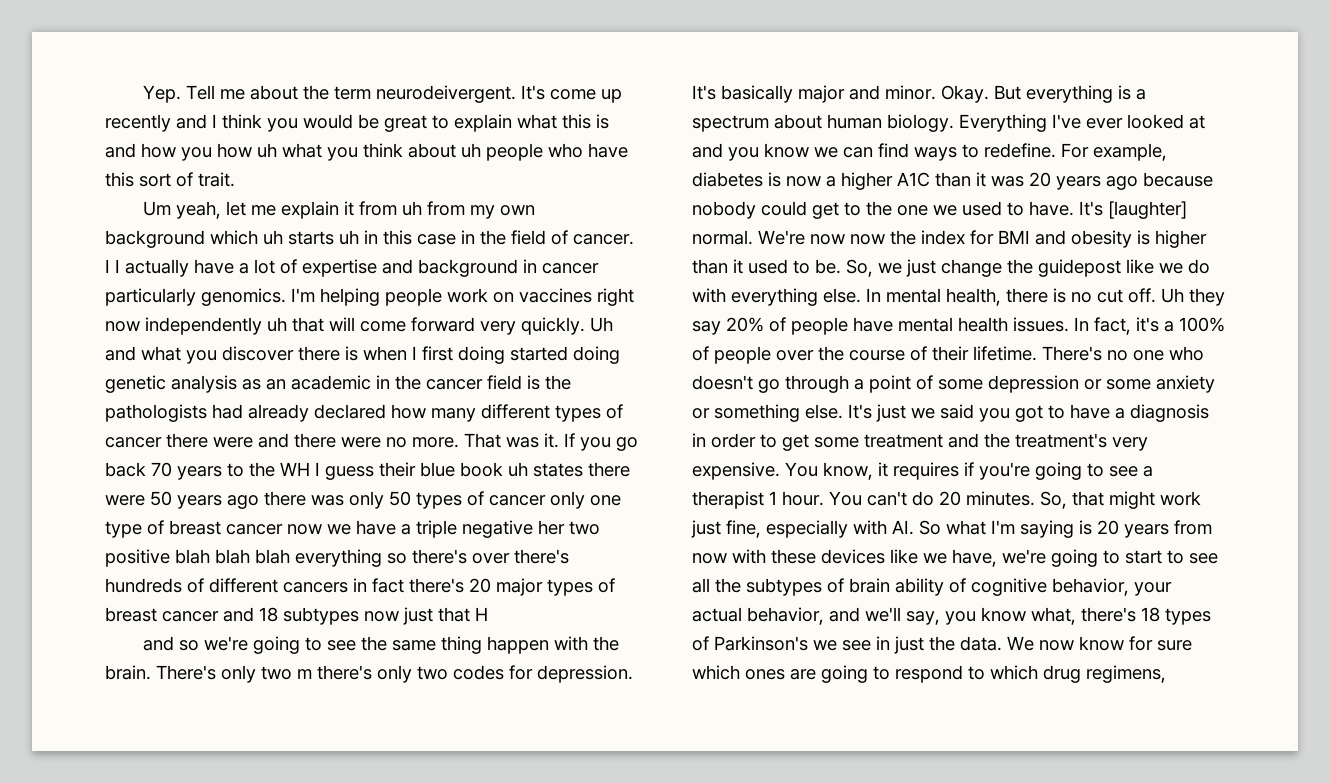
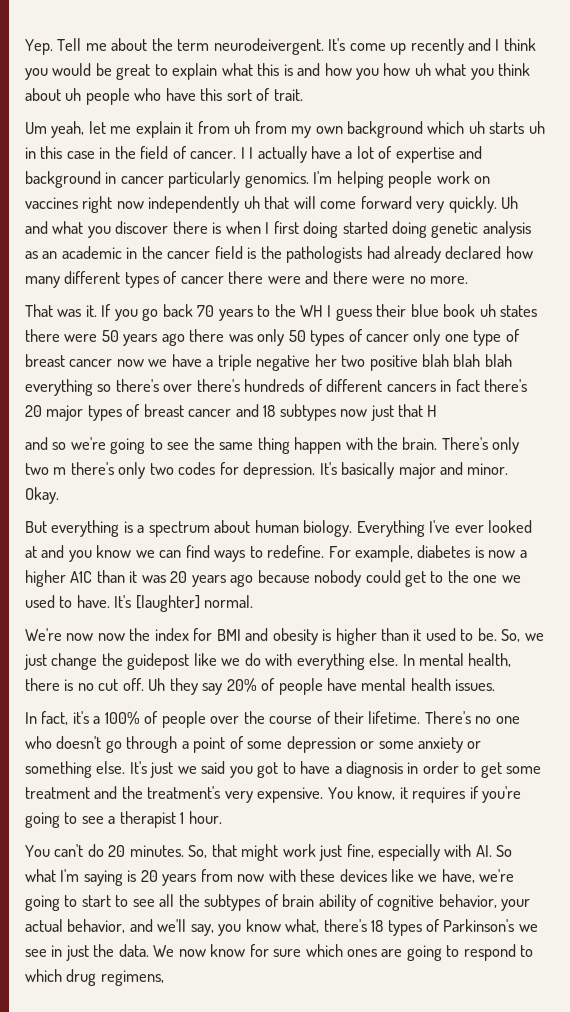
(459, 442) none -> (469, 280) //
(989, 94) none -> (59, 495) //
(753, 237) none -> (254, 601) //
(1069, 324) none -> (496, 685) //
(824, 498) none -> (222, 817) //

